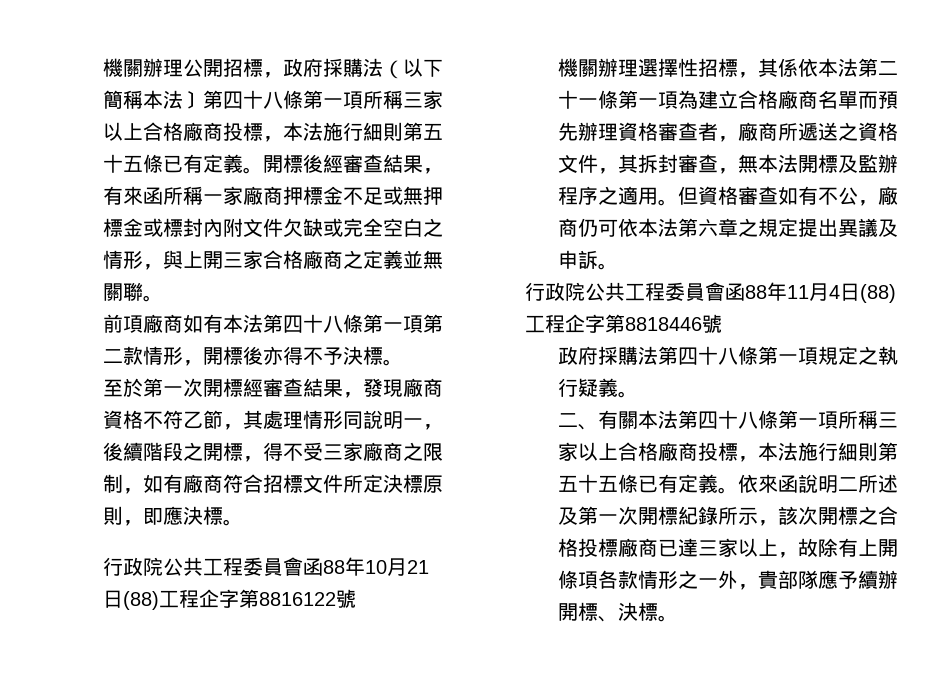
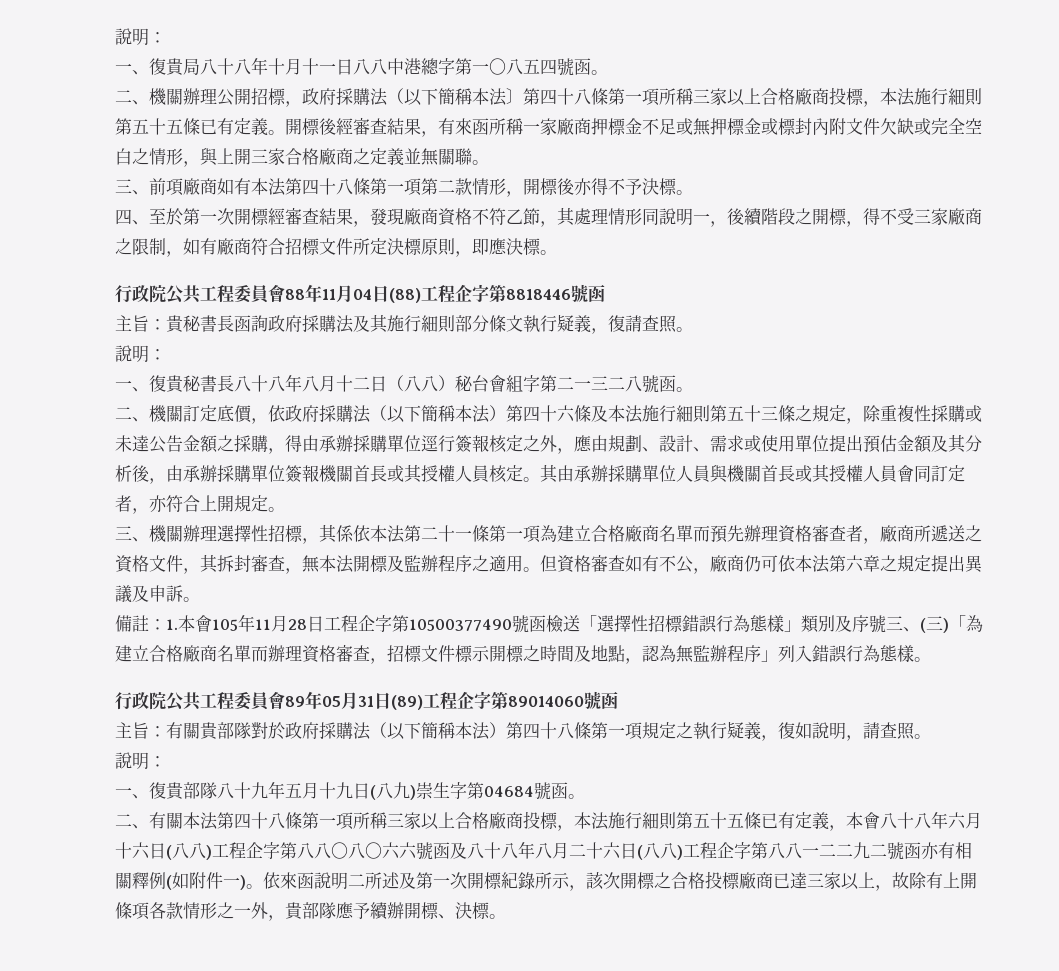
(102, 67) none -> [114,28,166,46] [114,57,608,76] [114,90,149,105] 說明： // 一、復貴局八十八年十月十一日八八中港總字第一〇八五四號函。 // 二、
(163, 298) none -> [114,179,149,195] 三、
(403, 362) none -> [114,209,149,225] 四、
[302,557,429,576] [102,589,356,610] 函88年10月21日(88)工程企字第8816122號 // -> [284,284,605,303] [114,314,693,334] [114,345,166,363] [114,374,693,393] [114,405,982,424] [114,434,982,454] [114,464,965,484] [114,495,285,514] [114,526,149,542] 88年11月04日(88)工程企字第8818446號函 // 主旨：貴秘書長函詢政府採購法及其施行細則部分條文執行疑義，復請查照。 // 說明： // 一、復貴秘書長八十八年八月十二日（八八）秘台會組字第二一三二八號函。 // 二、機關訂定底價，依政府採購法（以下簡稱本法）第四十六條及本法施行細則第五十三條之規定，除重複性採購或未達公告金額之採購，得由承辦採購單位逕行簽報核定之外，應由規劃、設計、需求或使用單位提出預估金額及其分析後，由承辦採購單位簽報機關首長或其授權人員核定。其由承辦採購單位人員與機關首長或其授權人員會同訂定者，亦符合上開規定。 // 三、
[524,282,896,303] [524,314,722,333] [557,346,658,365] // 行政院公共工程委員會函88年11月4日(88)工程企字第8818446號 // 政府採購法 -> [114,614,983,633] [114,644,931,664] [114,691,618,711] [114,722,506,740] // 備註：1.本會105年11月28日工程企字第10500377490號函檢送「選擇性招標錯誤行為態樣」類別及序號三、(三)「為建立合格廠商名單而辦理資格審查，招標文件標示開標之時間及地點，認為無監辦程序」列入錯誤行為態樣。 // 行政院公共工程委員會89年05月31日(89)工程企字第89014060號函 // 主旨：有關貴部隊對於政府採購法（以下簡稱本法）
(618, 387) none -> [760,722,931,741] [114,752,166,770] [114,781,568,800] ，復如說明，請查照。 // 說明： // 一、復貴部隊八十九年五月十九日(八九)崇生字第04684號函
(718, 483) none -> [828,811,982,831] [114,841,972,860] [114,872,246,890] ，本會八十八年六月十六日(八八)工程企字第八八〇八〇六六號函及八十八年八月二十六日(八八)工程企字第八八一二二九二號函亦有相關釋例(如附件一)

